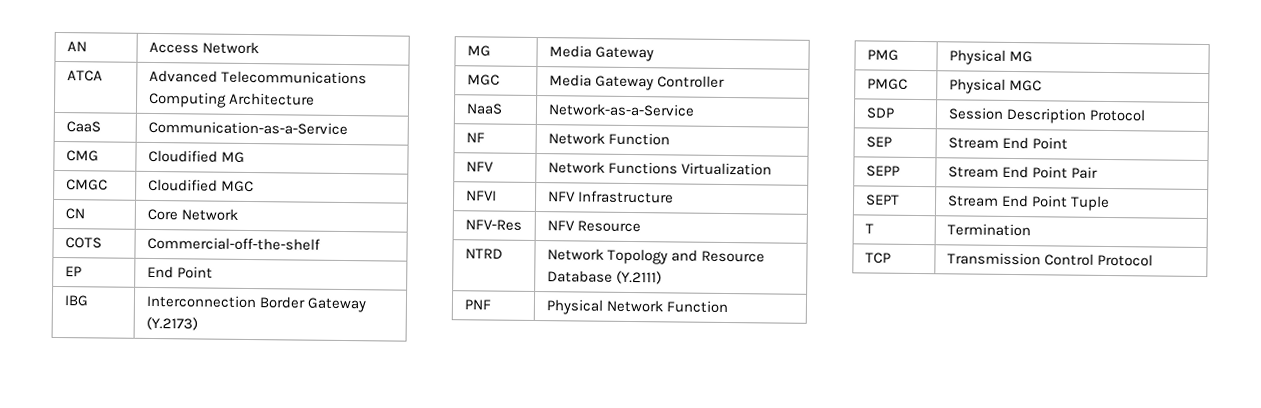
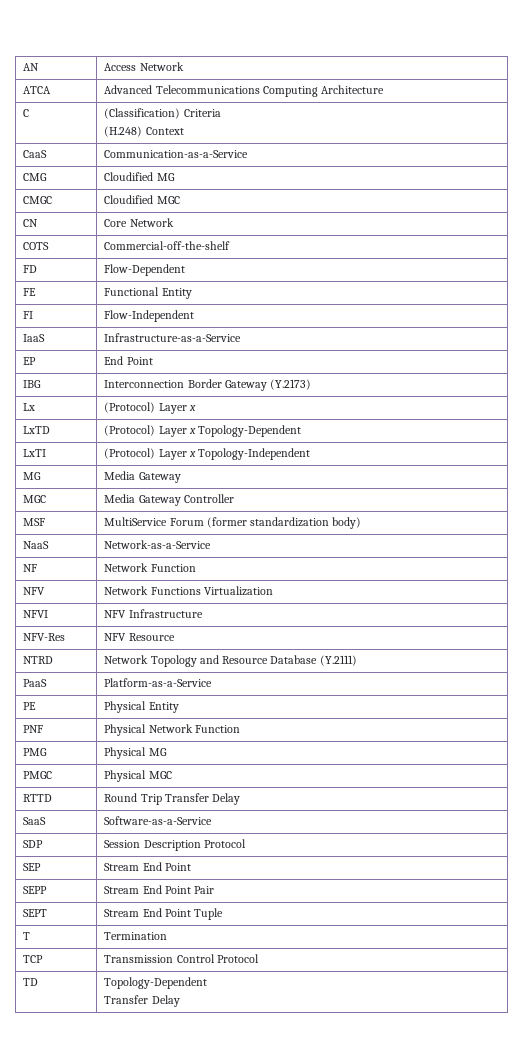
(315, 99) none -> [23,109,30,117] [104,108,221,119] [104,126,184,137] // C | (Classification) Criteria // (H.248) Context
(321, 243) none -> [23,265,38,273] [104,264,186,276] [23,288,37,296] [104,287,192,299] [23,311,34,319] [104,310,195,322] [23,334,46,342] [104,333,242,342] // FD | Flow-Dependent // FE | Functional Entity // FI | Flow-Independent // IaaS | Infrastructure-as-a-Service
(198, 323) none -> [23,403,36,411] [104,402,196,414] [23,426,51,434] [104,425,302,437] [23,449,47,457] [104,448,311,460] // Lx | (Protocol) Layer x // LxTD | (Protocol) Layer x Topology-Dependent // LxTI | (Protocol) Layer x Topology-Independent
(725, 81) none -> [23,518,46,526] [104,517,362,529] // MSF | MultiService Forum (former standardization body)
(662, 277) none -> [23,679,48,687] [104,678,213,687] [23,702,37,710] [104,701,179,713] // PaaS | Platform-as-a-Service // PE | Physical Entity
(1042, 85) none -> [23,794,53,802] [104,793,241,805] [23,817,47,825] [104,816,213,825] // RTTD | Round Trip Transfer Delay // SaaS | Software-as-a-Service
(1153, 260) none -> [23,978,39,986] [104,977,208,989] [104,995,180,1007] // TD | Topology-Dependent // Transfer Delay

